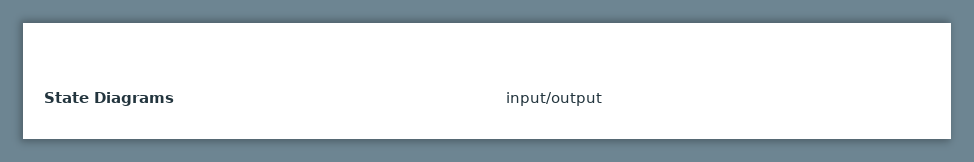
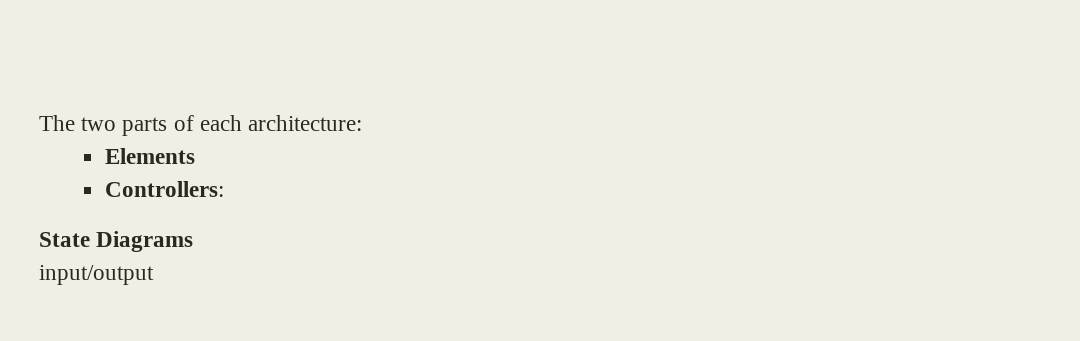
(44, 97) none -> [39,115,363,136] [105,148,196,164] [105,181,225,197] The two parts of each architecture: // Elements // Controllers: //

